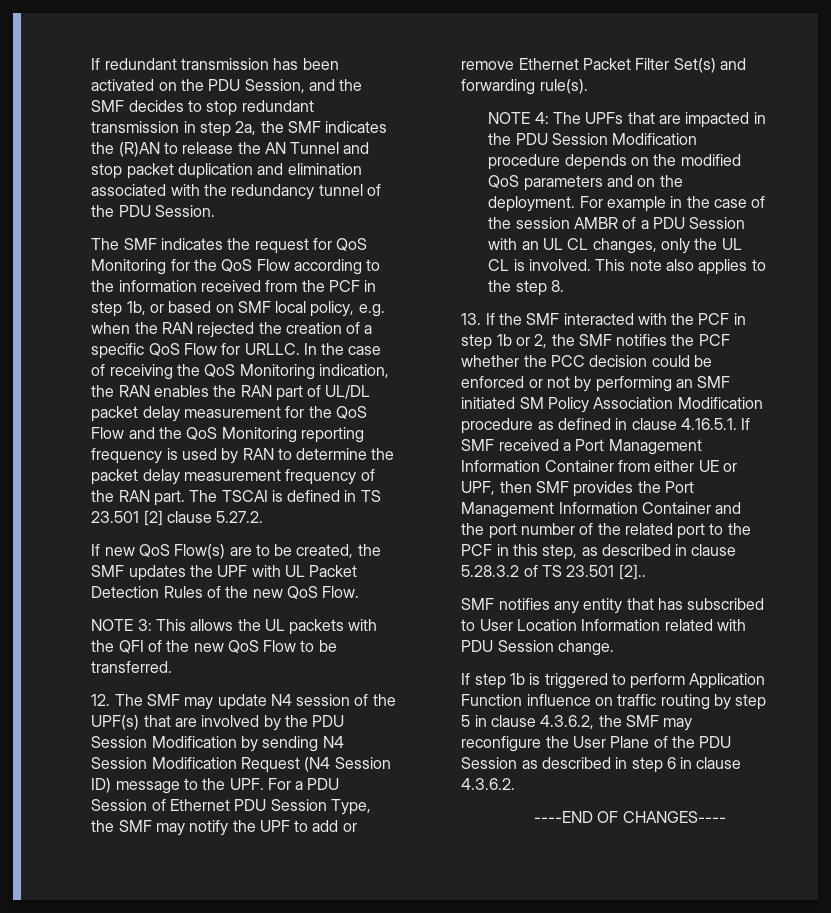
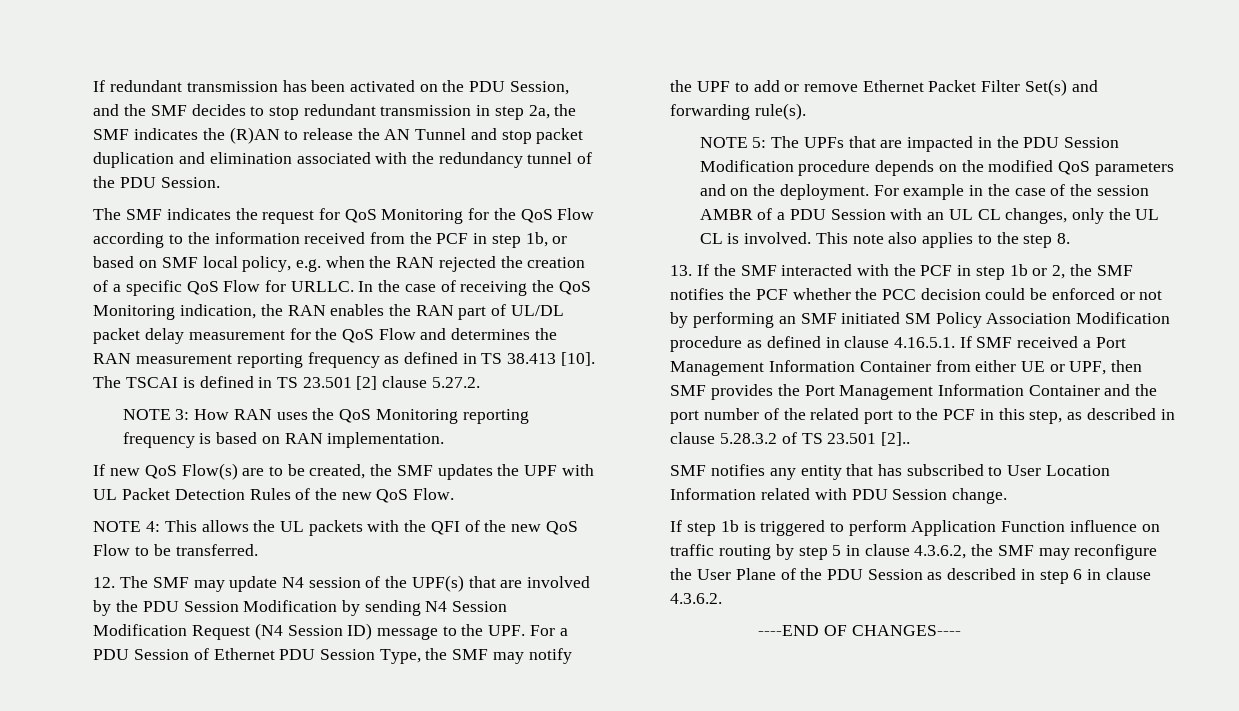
[158,427,364,443] [91,448,395,464] [91,469,375,485] [91,490,185,506] the QoS Monitoring reporting frequency is used by RAN to determine the packet delay measurement frequency of the RAN part. -> [451,328,557,340] [93,352,595,368] determines the RAN measurement reporting frequency as defined in TS 38.413 [10].
(264, 517) none -> [122,408,529,424] [122,432,445,448] // NOTE 3: How RAN uses the QoS Monitoring reporting frequency is based on RAN implementation.
[137,619,152,631] 3: -> [146,521,161,532] 4:
[534,112,549,124] 4: -> [752,137,767,148] 5:

